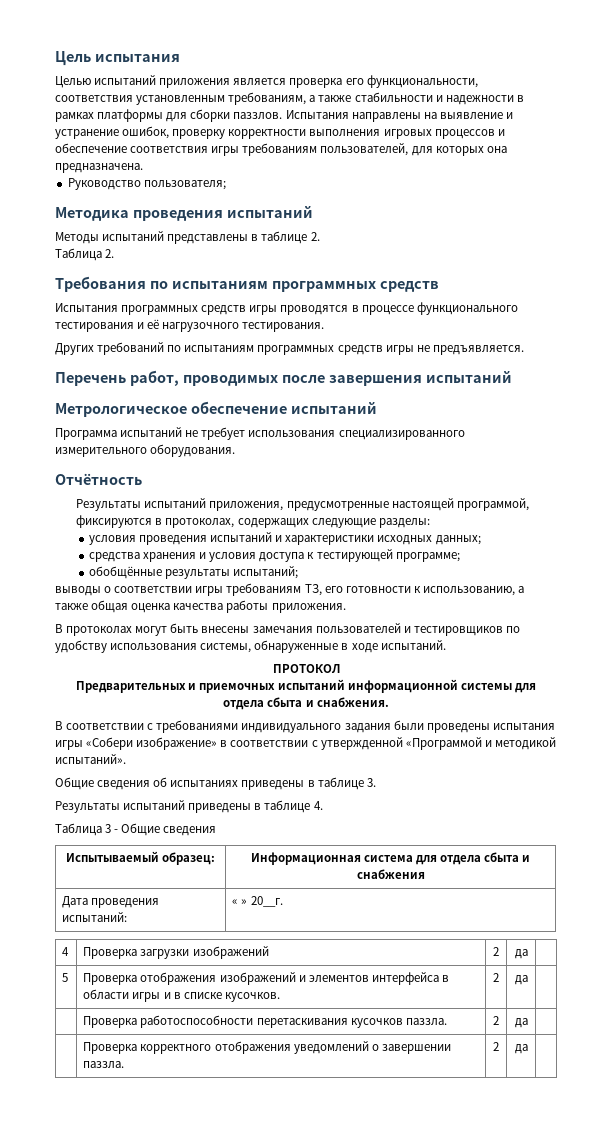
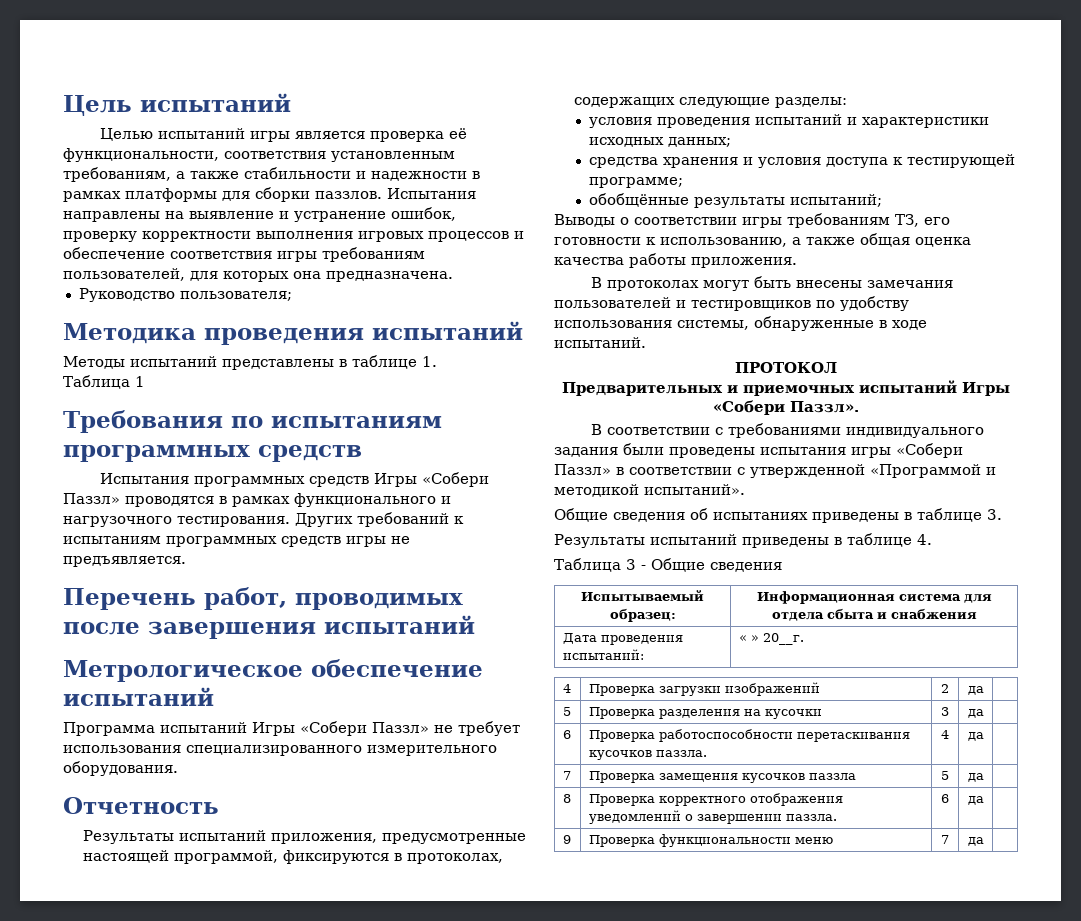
[94,54,180,62] испытания -> [140,93,291,112] испытаний
[159,78,231,88] приложения -> [249,131,290,142] игры
[345,78,364,85] его -> [448,128,467,139] её
[310,232,320,241] [55,248,115,261] 2. // Таблица 2. -> [422,356,437,367] [63,375,145,389] 1. // Таблица 1
[249,302,518,315] [55,319,160,332] игры проводятся в процессе функционального тестирования и её -> [373,472,489,487] [63,493,451,507] Игры «Собери Паззл» проводятся в рамках функционального и
(325, 327) // -> (290, 521) none
[167,345,182,352] по -> [454,516,464,524] к
(183, 432) none -> [252,721,429,736] Игры «Собери Паззл»
[55,473,142,485] Отчётность -> [63,797,219,814] Отчетность
[55,586,101,596] выводы -> [554,214,615,227] Выводы
[347,679,536,693] [223,697,389,710] информационной системы для отдела сбыта и снабжения. -> [962,382,1010,396] [713,400,859,415] Игры «Собери Паззл».
[136,737,218,750] изображение» -> [554,464,611,475] Паззл»
[140,972,449,985] [83,989,280,1002] [493,973,499,982] [514,975,528,985] отображения изображений и элементов интерфейса в области игры и в списке кусочков. | 2 | да | // -> [658,709,822,719] [941,707,949,716] [967,709,984,718] [562,730,571,739] разделения на кусочки | 3 | да | // 6
[493,1016,499,1025] [514,1018,528,1028] 2 | да | // -> [941,730,949,739] [967,732,984,741] [562,771,571,780] [588,771,856,783] [941,771,949,780] [967,773,984,782] [562,794,571,803] 4 | да | // 7 | Проверка замещения кусочков паззла | 5 | да | // 8
[493,1042,499,1051] [514,1044,528,1054] 2 | да | -> [941,794,949,803] [967,796,984,805] [562,835,571,844] [588,834,833,847] [941,835,949,844] [967,837,984,846] 6 | да | // 9 | Проверка функциональности меню | 7 | да |

